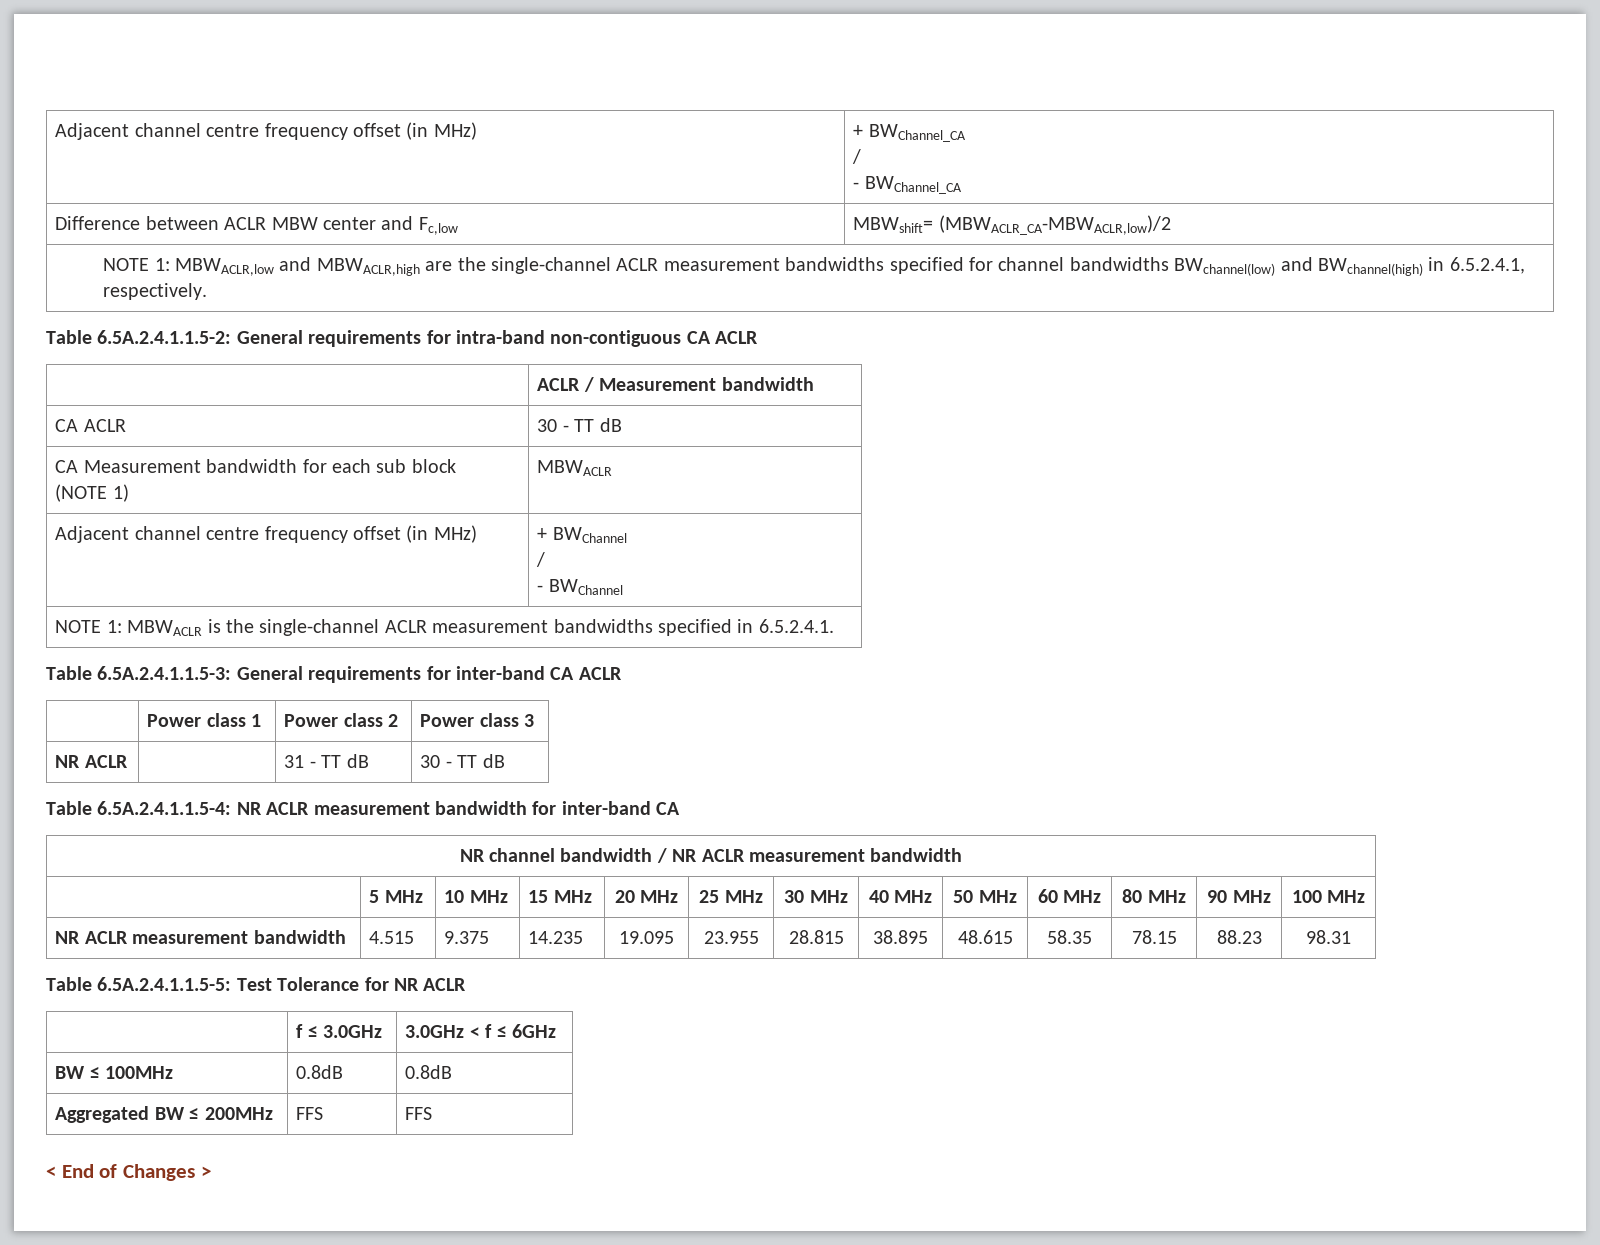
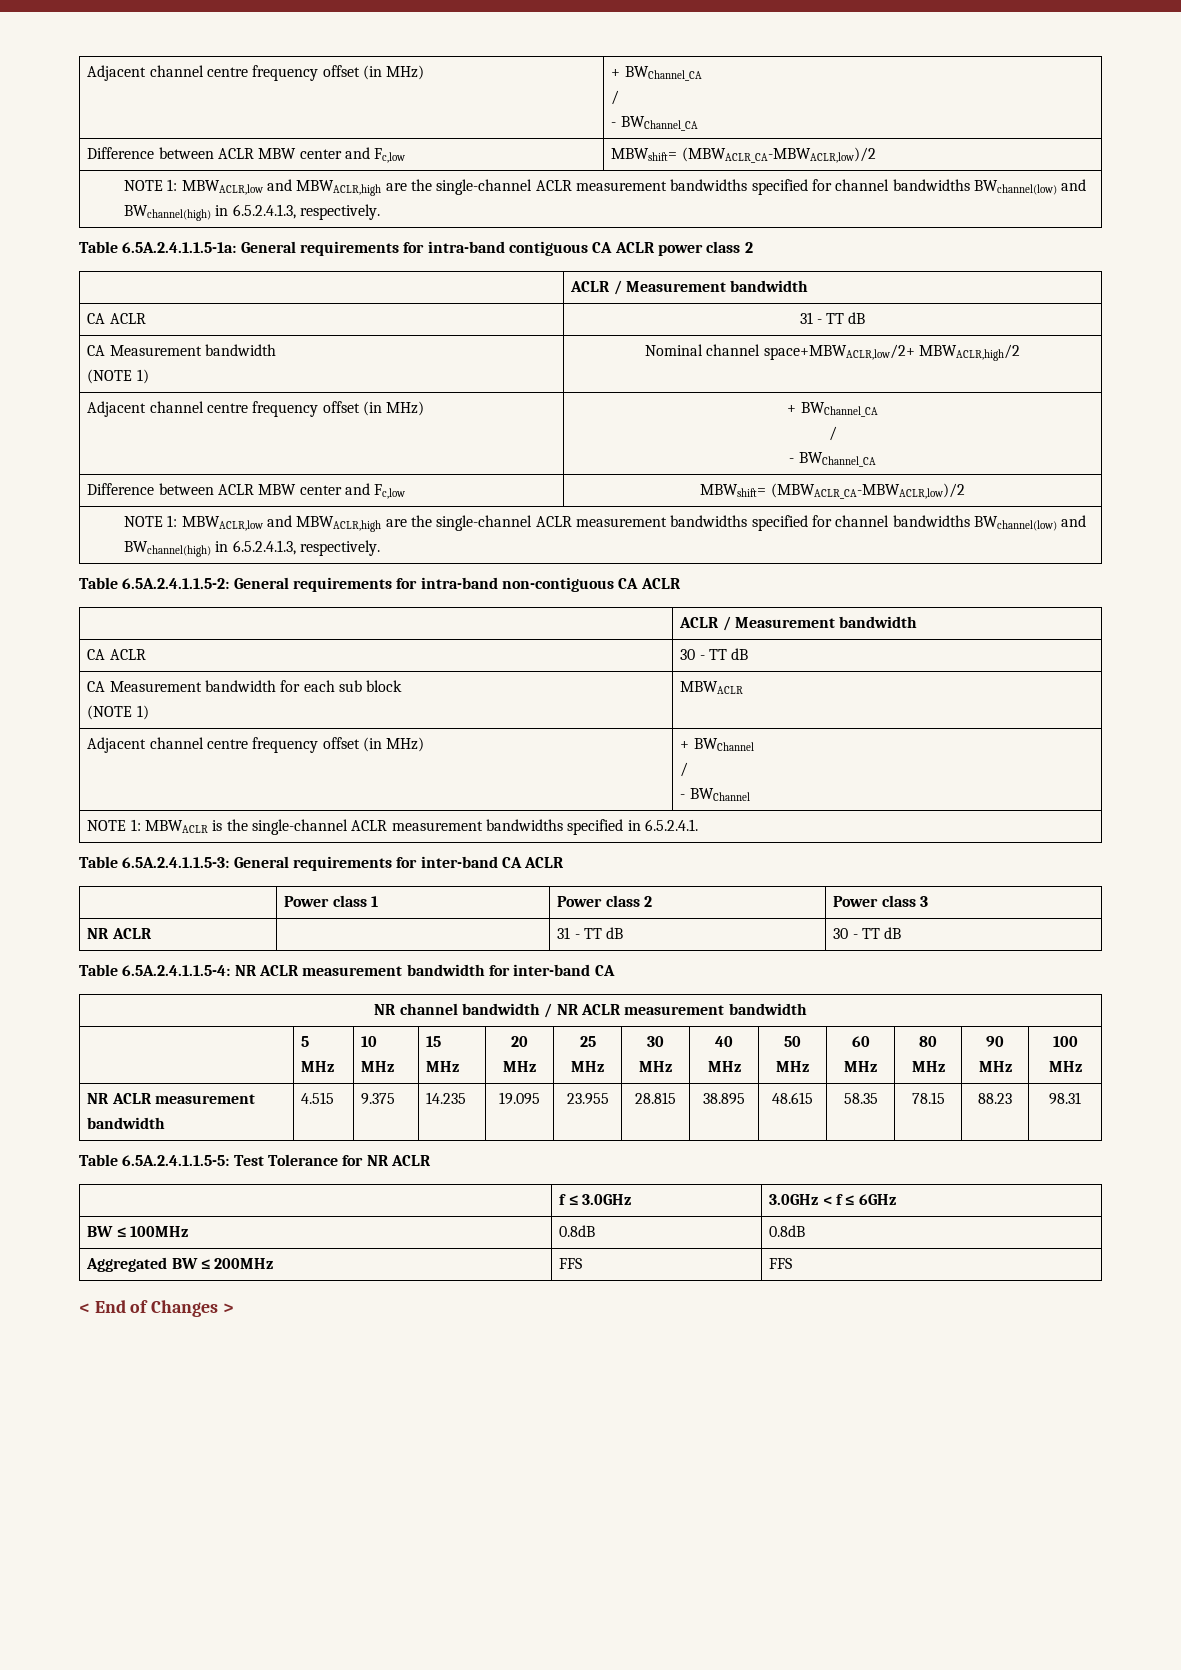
[1449,257,1525,274] 6.5.2.4.1, -> [232,204,380,220] [79,241,753,256] [570,280,809,295] [87,313,146,324] [799,312,866,324] [87,344,277,356] [87,369,149,384] [645,344,1020,361] [87,401,425,417] [787,402,878,417] [828,426,837,441] [789,452,876,467] [87,483,406,499] [700,483,965,499] [124,515,1087,532] [124,540,296,557] 6.5.2.4.1.3, respectively. // Table 6.5A.2.4.1.1.5-1a: General requirements for intra-band contiguous CA ACLR power class 2 // | ACLR / Measurement bandwidth // CA ACLR | 31 - TT dB // CA Measurement bandwidth // (NOTE 1) | Nominal channel space+MBWACLR,low/2+ MBWACLR,high/2 // Adjacent channel centre frequency offset (in MHz) | + BWChannel_CA // / // - BWChannel_CA // Difference between ACLR MBW center and Fc,low | MBWshift= (MBWACLR_CA-MBWACLR,low)/2 // NOTE 1: MBWACLR,low and MBWACLR,high are the single-channel ACLR measurement bandwidths specified for channel bandwidths BWchannel(low) and BWchannel(high) in 6.5.2.4.1.3,

